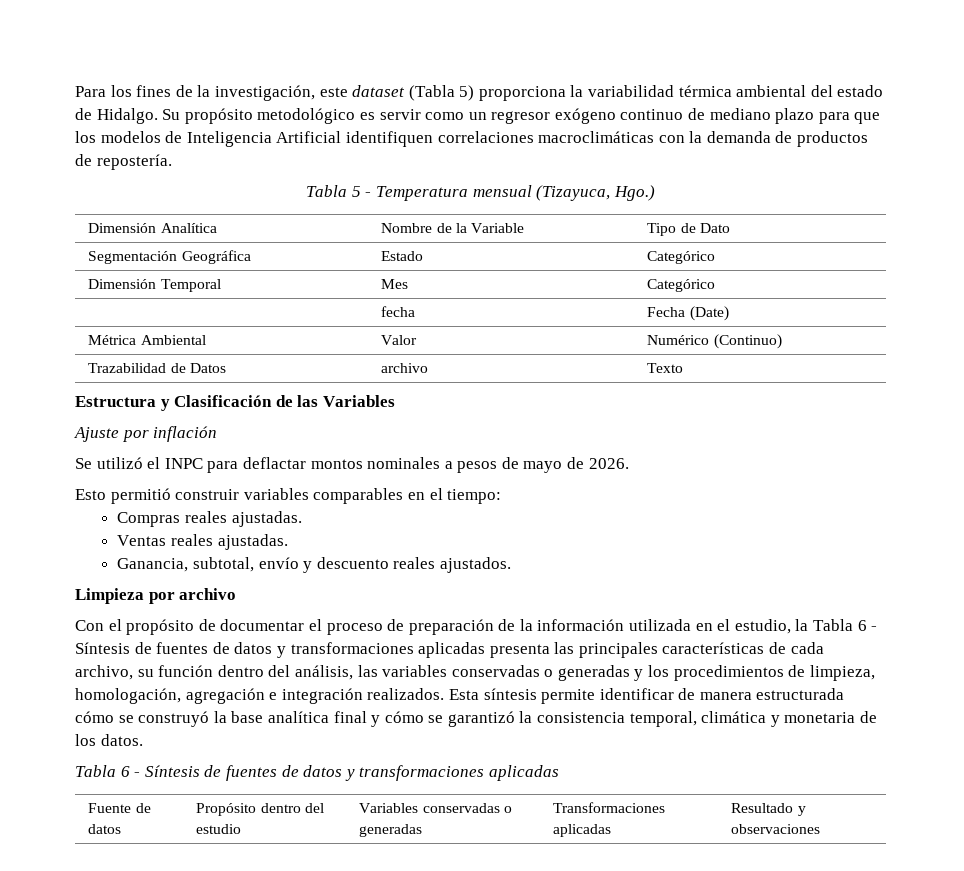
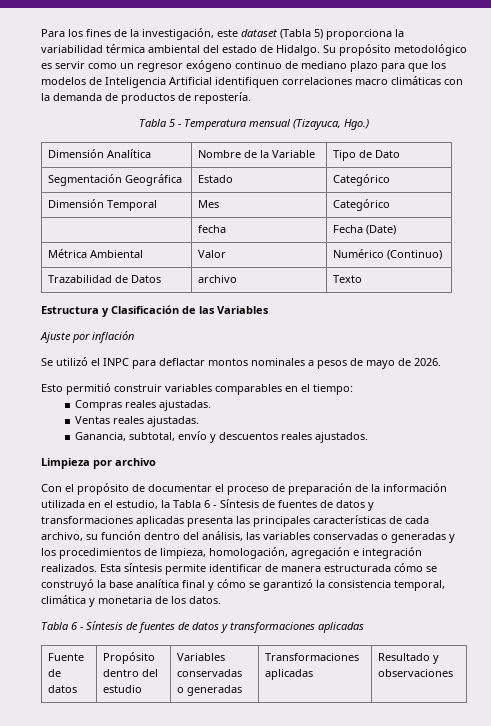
[538,131,655,143] macroclimáticas -> [355,76,441,85] macro climáticas
[316,557,389,569] descuento -> [218,432,278,440] descuentos

